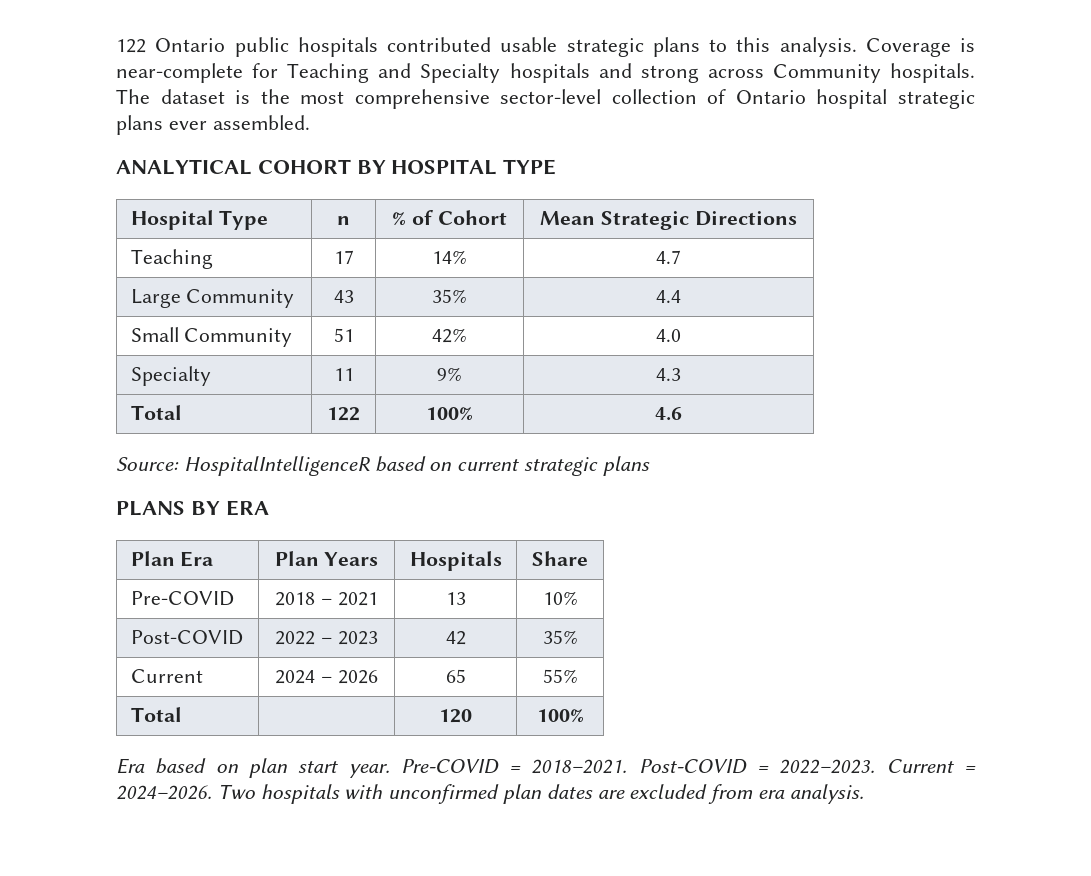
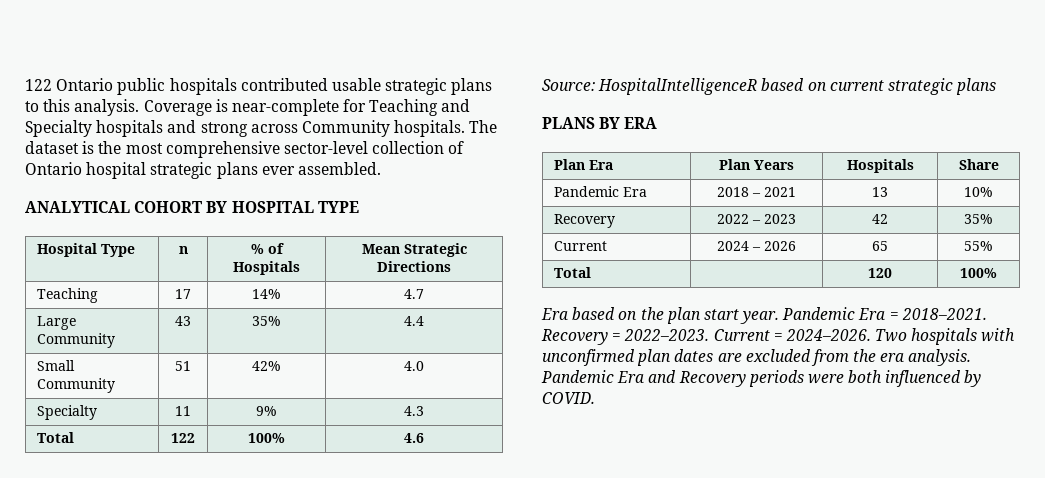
[437,210,507,225] Cohort -> [233,261,300,275] Hospitals
[130,591,234,606] Pre-COVID -> [553,186,647,197] Pandemic Era
[130,630,243,645] Post-COVID -> [553,214,615,228] Recovery
(239, 768) none -> [640,307,664,320] the
[400,759,499,774] Pre-COVID -> [782,307,886,320] Pandemic Era
[638,759,747,774] Post-COVID -> [541,329,608,345] Recovery
(754, 794) none -> [853,349,877,362] the
(864, 794) none -> [541,370,982,387] [542,392,595,404] Pandemic Era and Recovery periods were both influenced by COVID.

